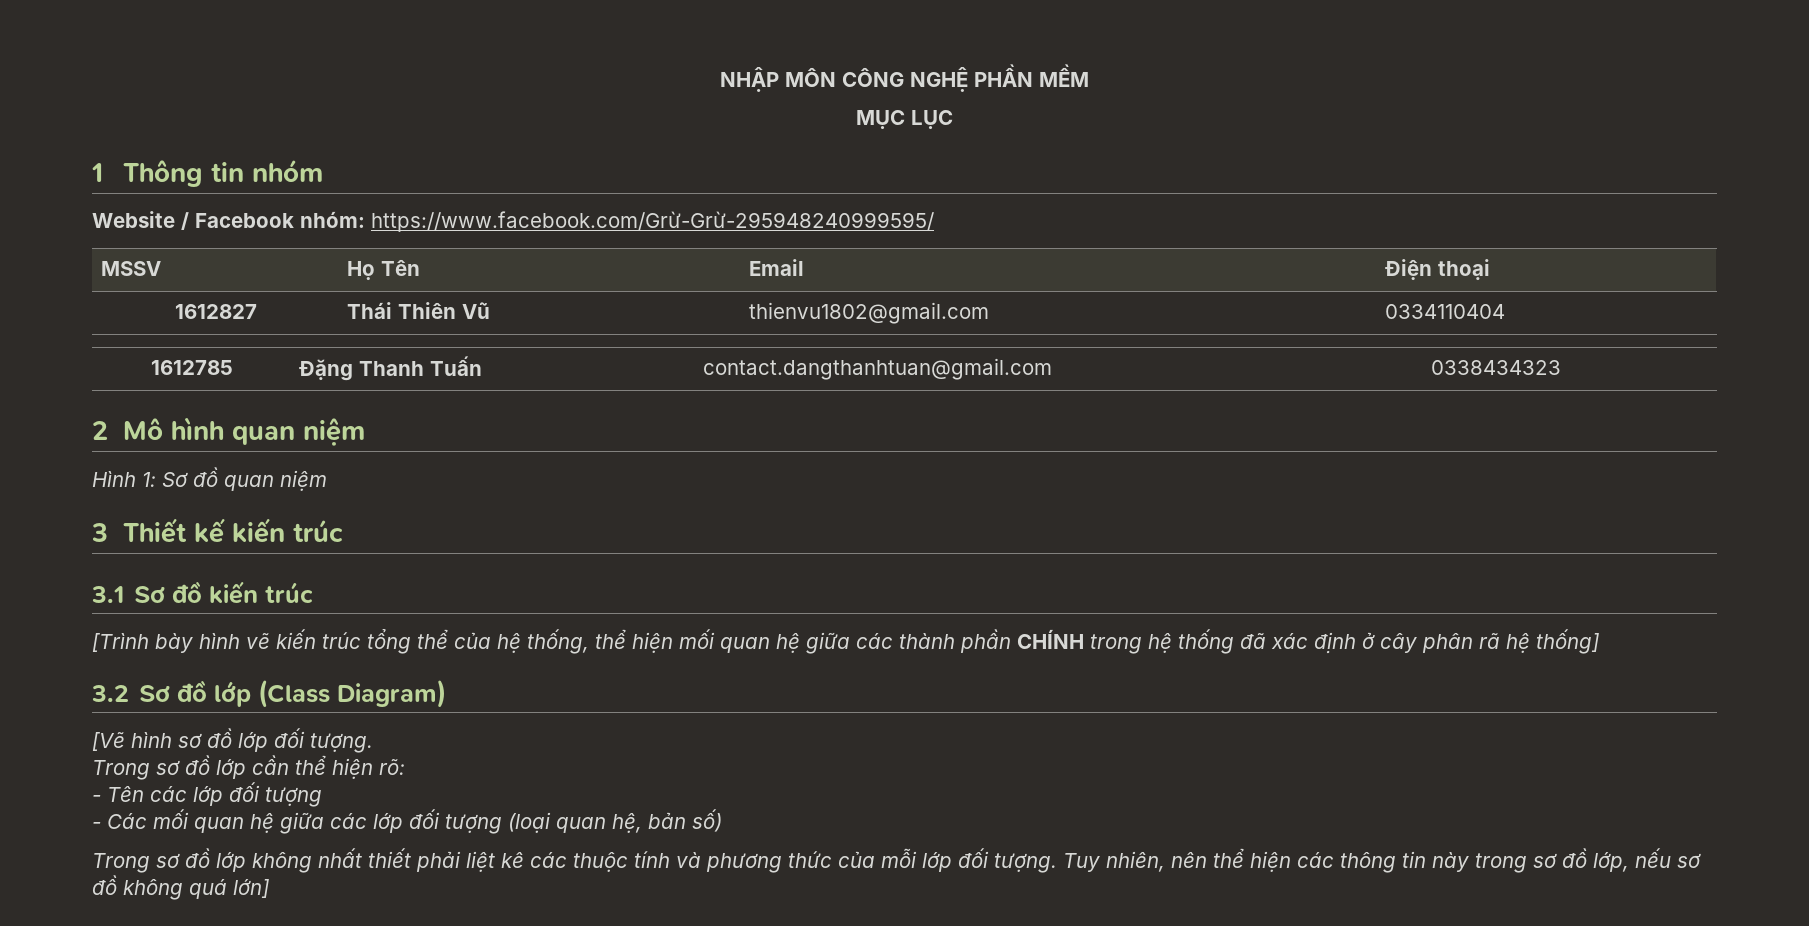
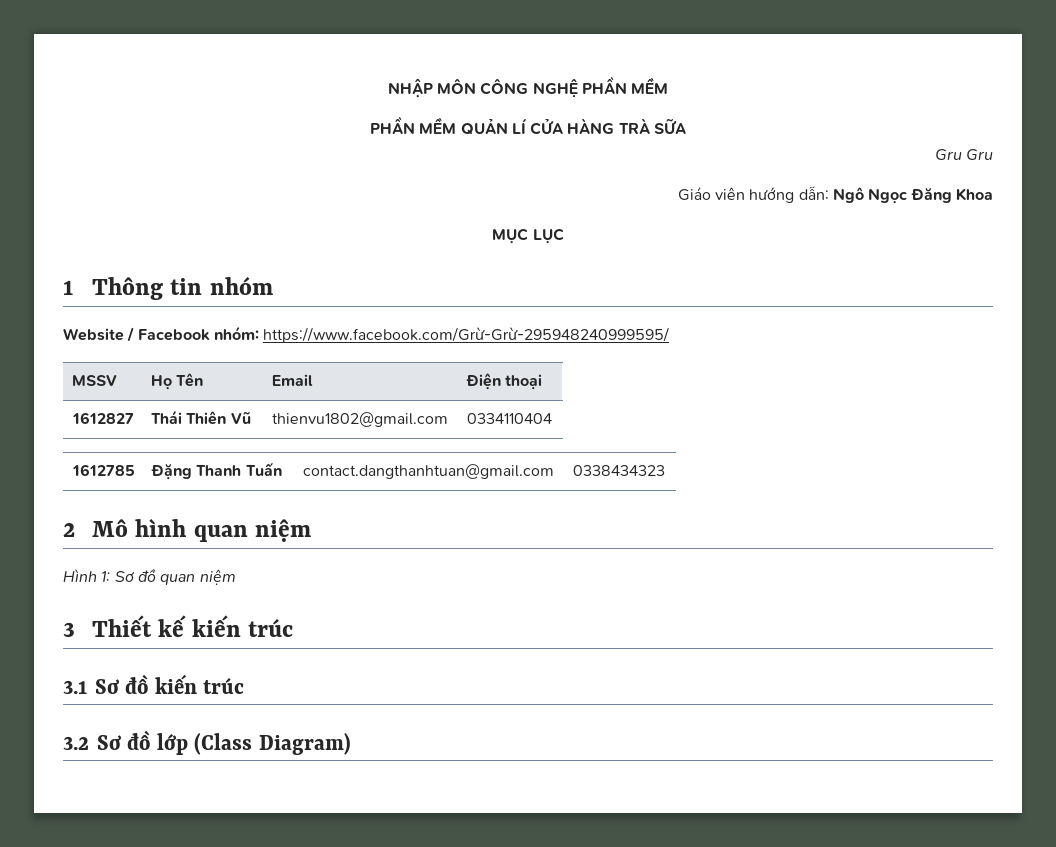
(1089, 75) none -> [369,116,687,135] [934,149,993,160] [677,186,994,204] // PHẦN MỀM QUẢN LÍ CỬA HÀNG TRÀ SỮA // Gru Gru // Giáo viên hướng dẫn: Ngô Ngọc Đăng Khoa
[92,629,1599,654] // [Trình bày hình vẽ kiến trúc tổng thể của hệ thống, thể hiện mối quan hệ giữa các thành phần CHÍNH trong hệ thống đã xác định ở cây phân rã hệ thống] -> (245, 685) none
[92,728,373,753] [92,755,405,780] [92,782,322,807] [92,809,722,834] [92,848,1701,873] [92,875,269,900] // [Vẽ hình sơ đồ lớp đối tượng. // Trong sơ đồ lớp cần thể hiện rõ: // - Tên các lớp đối tượng // - Các mối quan hệ giữa các lớp đối tượng (loại quan hệ, bản số) // Trong sơ đồ lớp không nhất thiết phải liệt kê các thuộc tính và phương thức của mỗi lớp đối tượng. Tuy nhiên, nên thể hiện các thông tin này trong sơ đồ lớp, nếu sơ đồ không quá lớn] -> (351, 744) none

